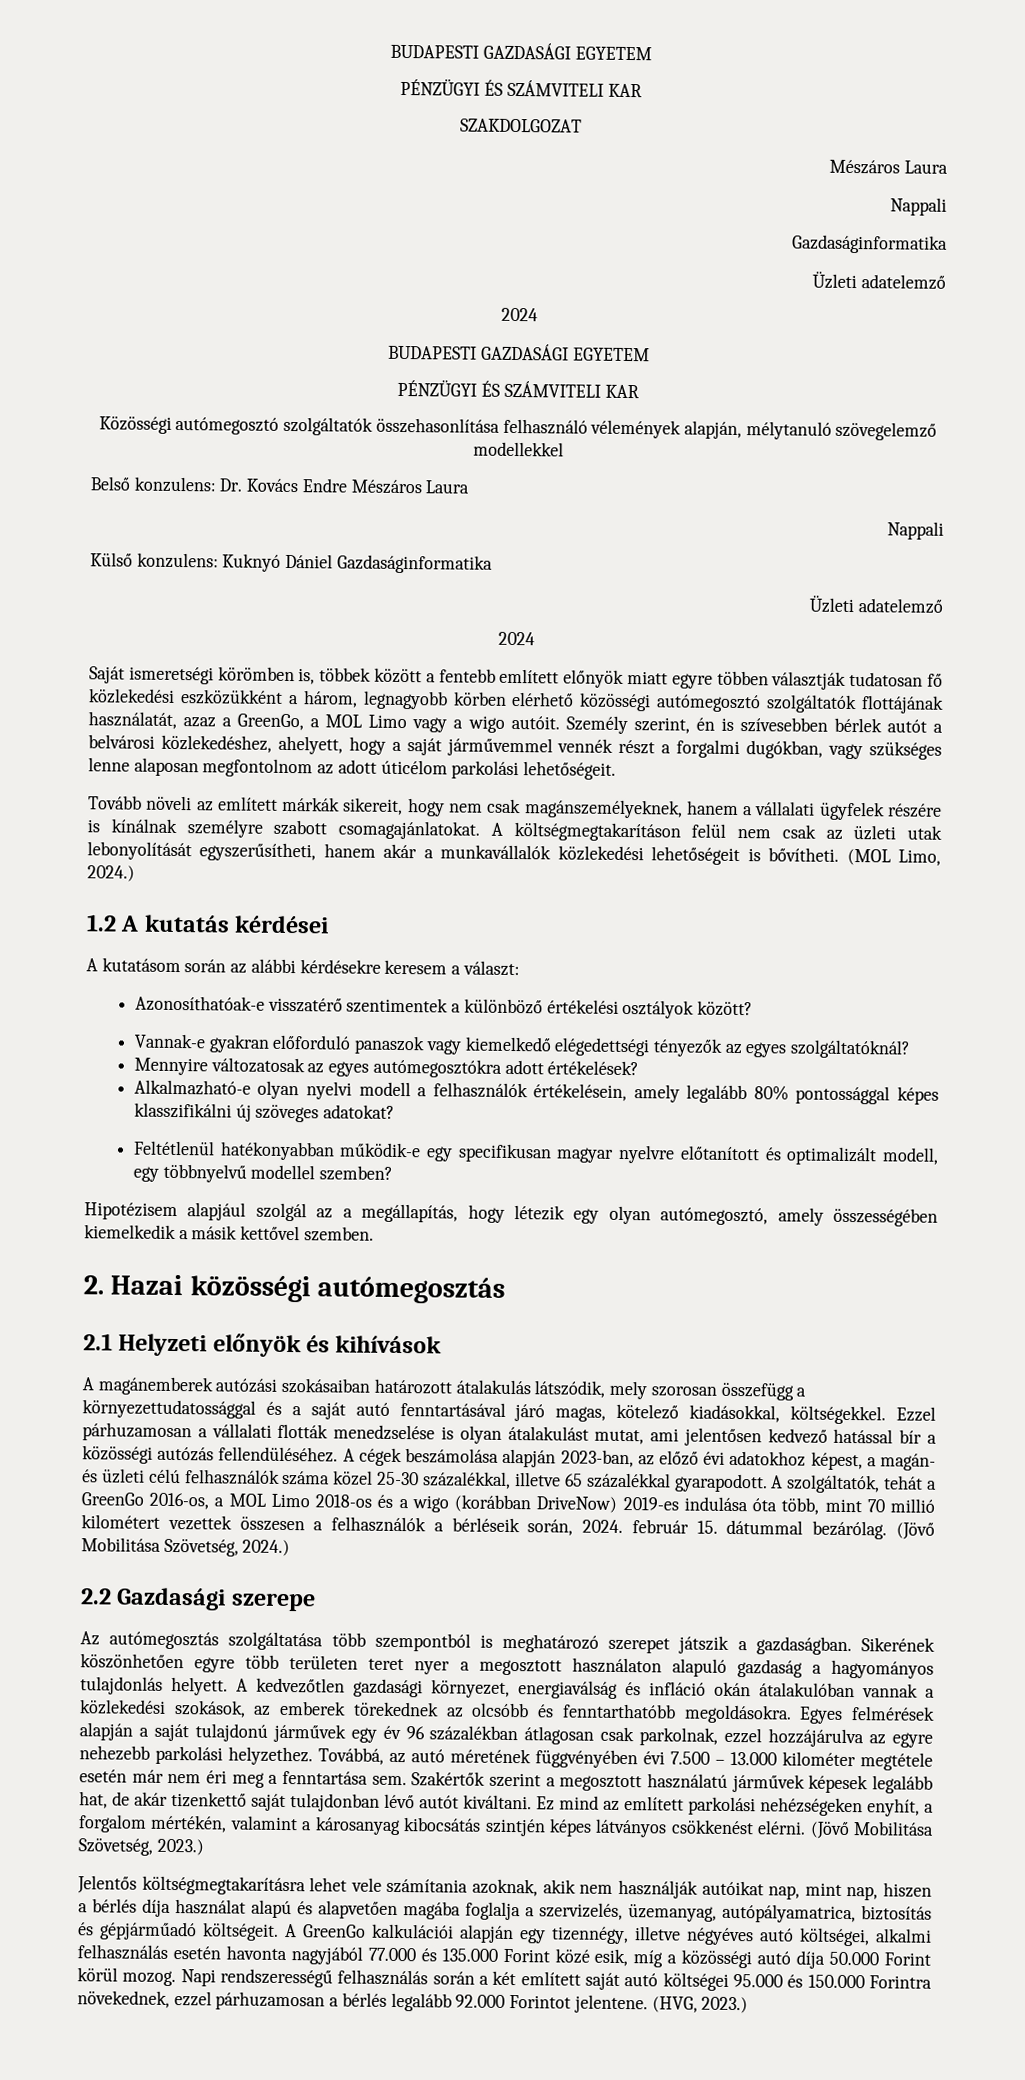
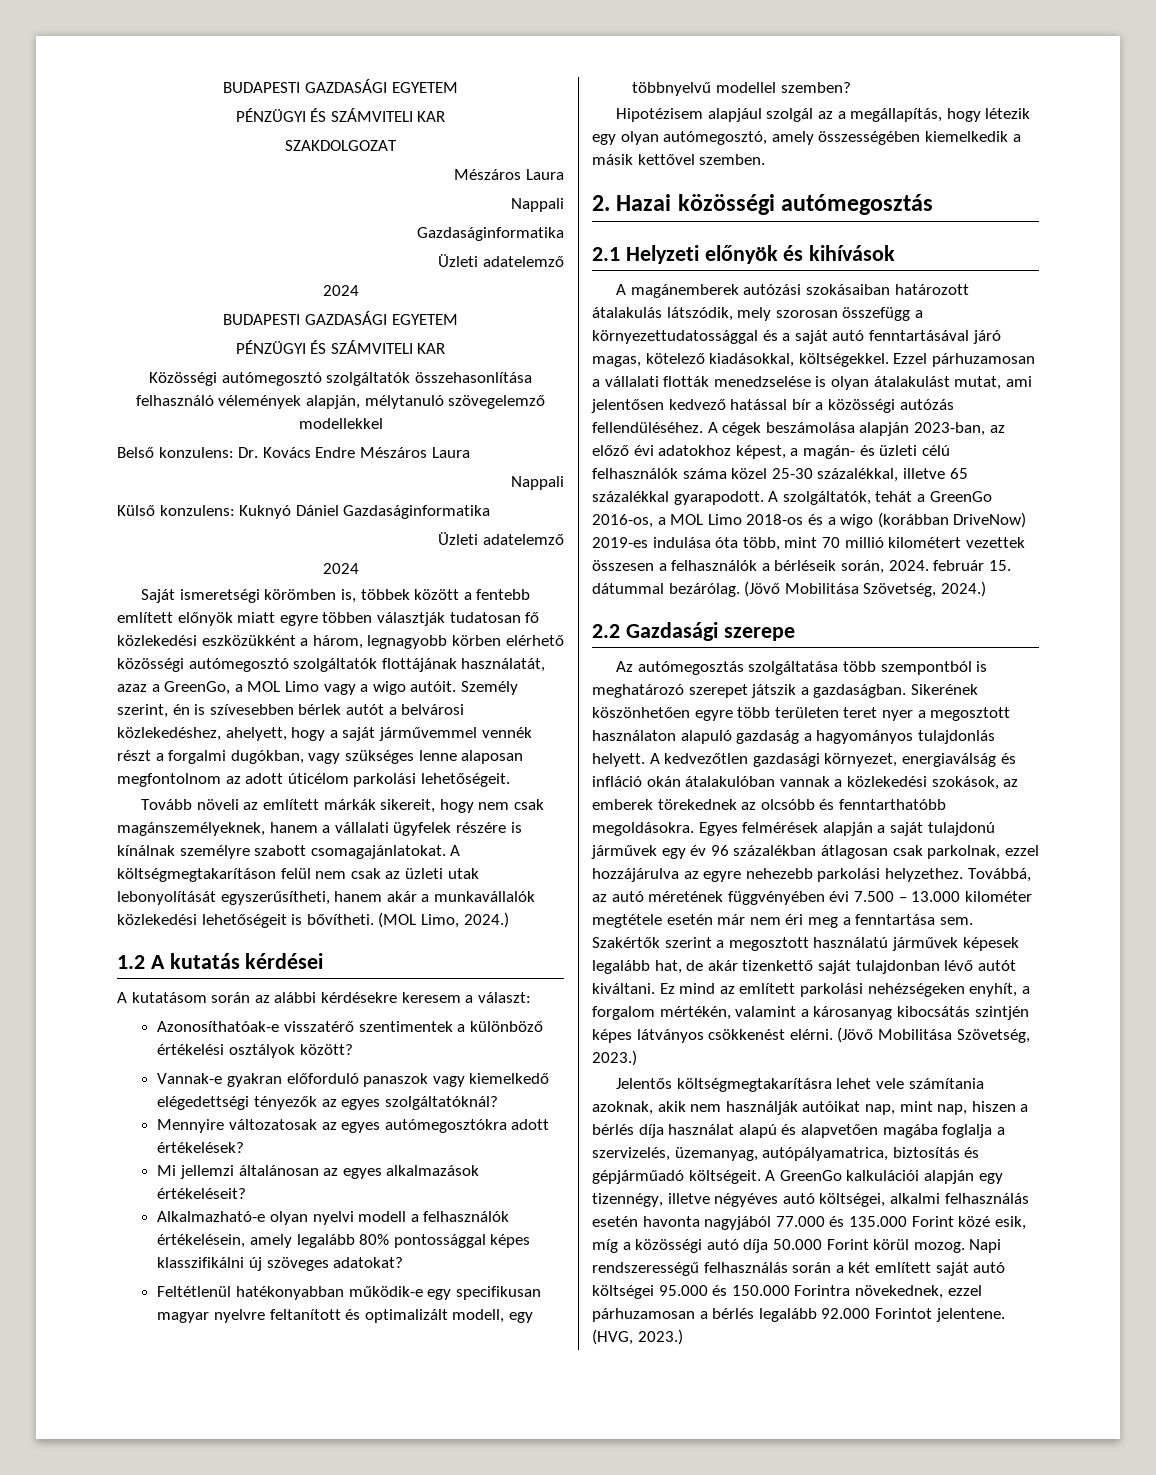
(640, 1068) none -> [157,1165,480,1179] [157,1188,247,1199] // Mi jellemzi általánosan az egyes alkalmazások értékeléseit?
[679,1145,760,1161] előtanított -> [269,1309,341,1320] feltanított

